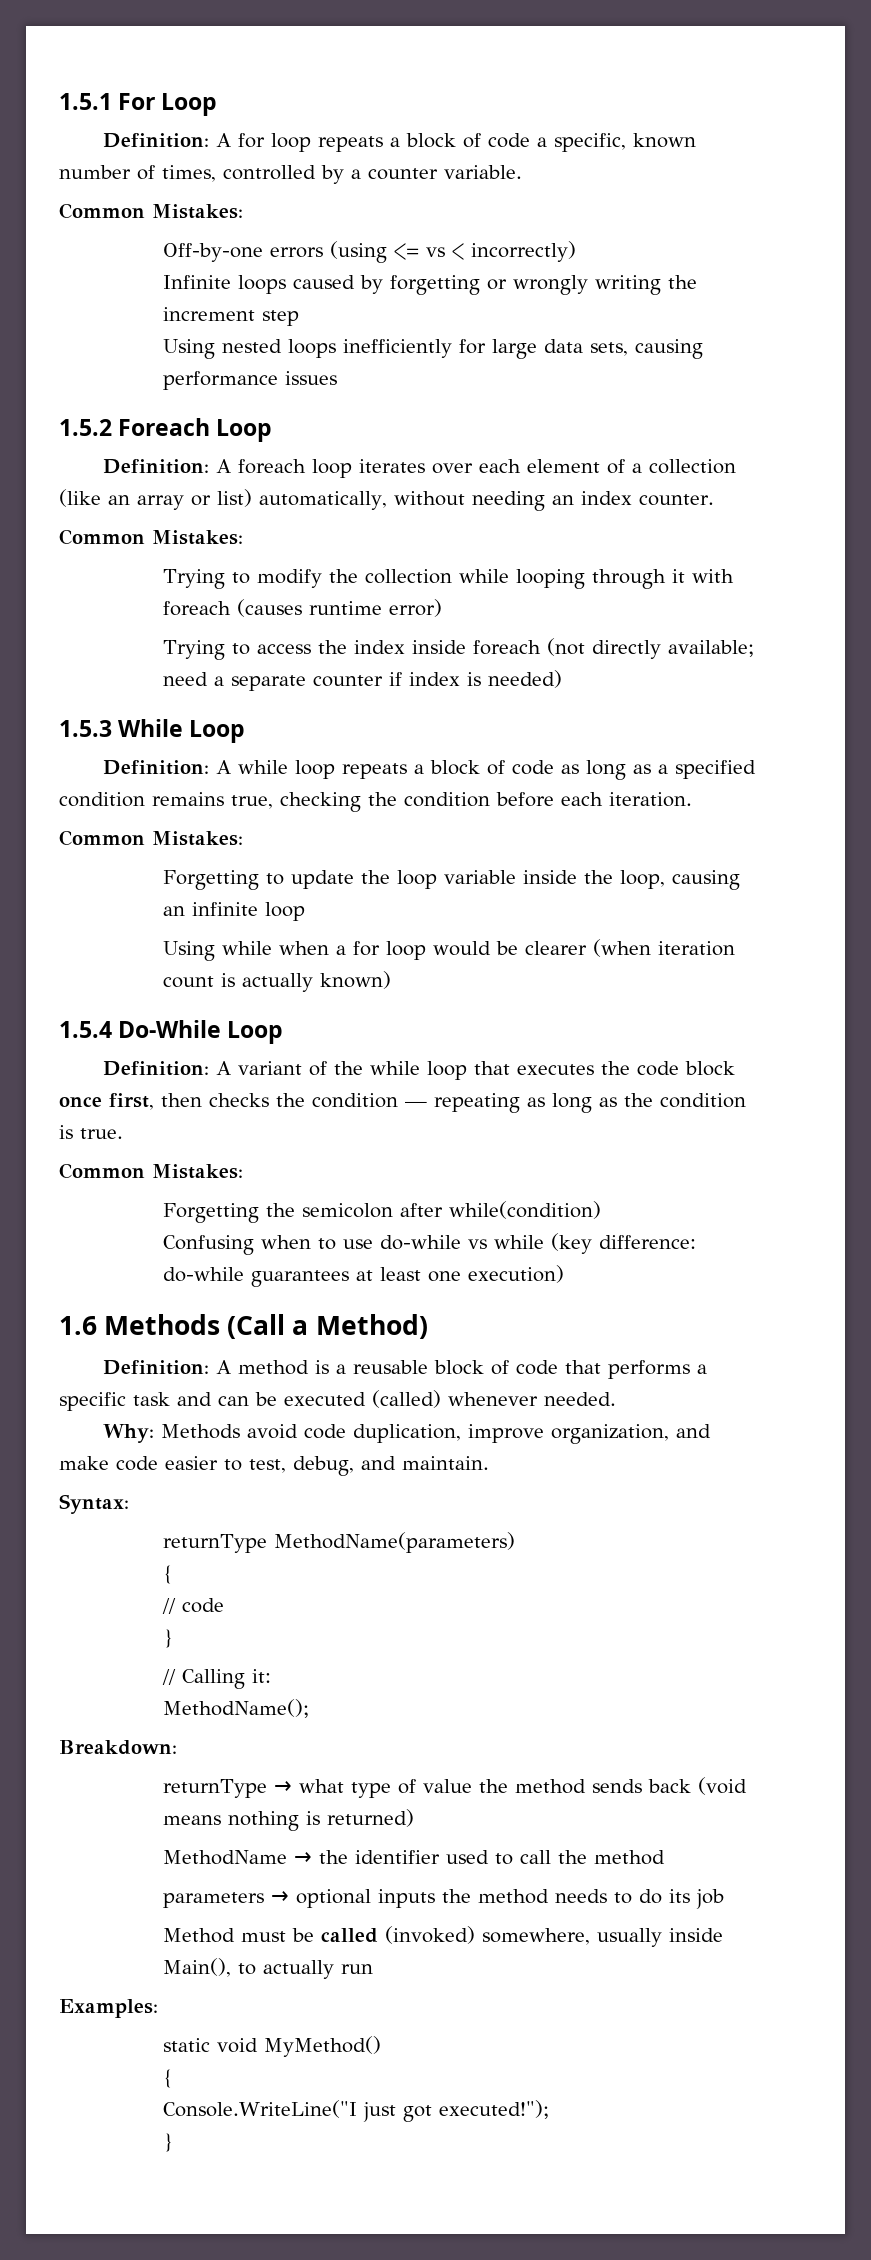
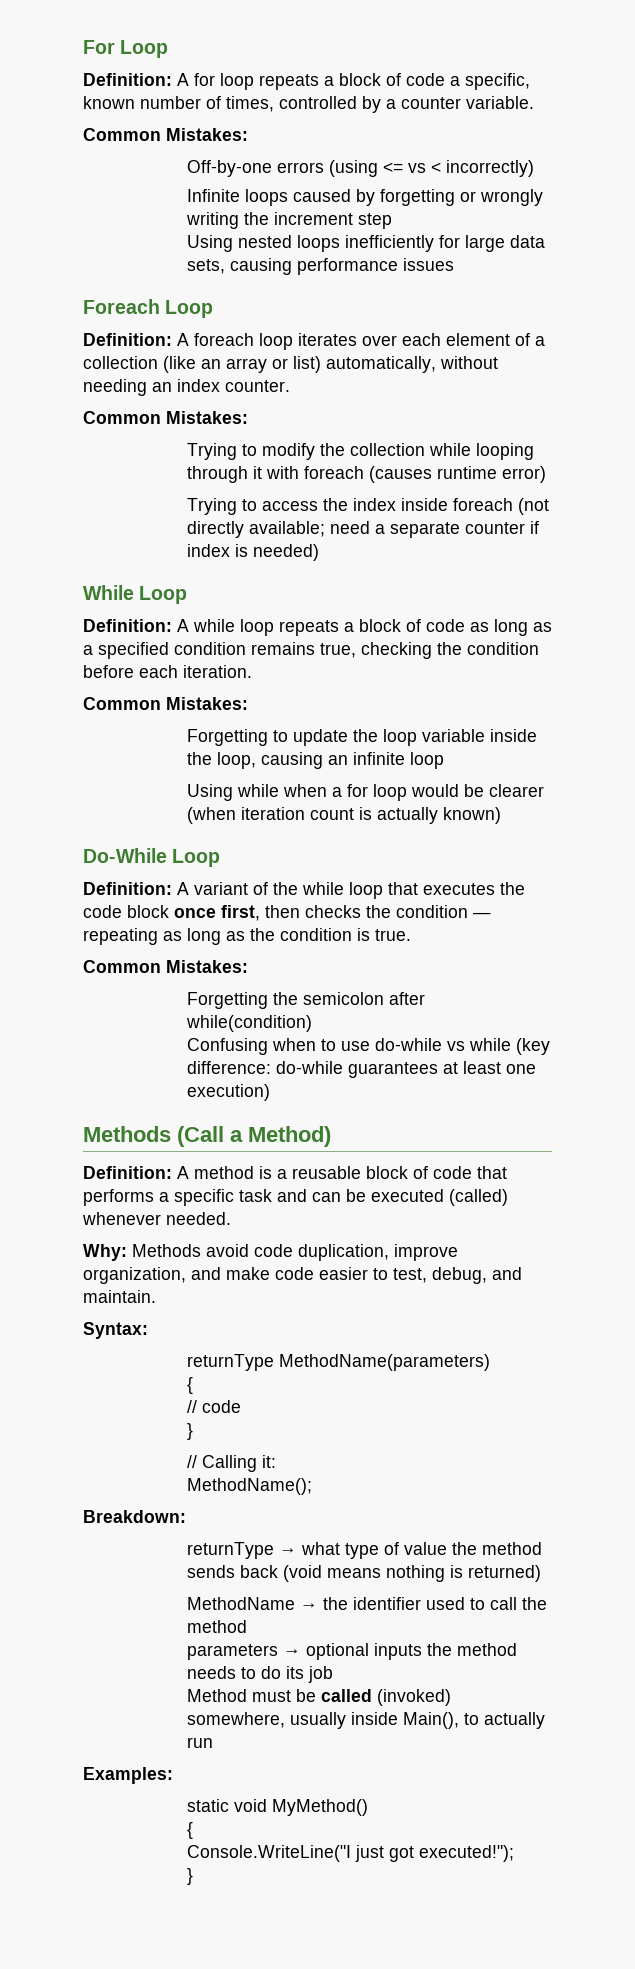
[59,93,112,110] 1.5.1 -> (83, 47) none
[59,419,112,436] 1.5.2 -> (455, 264) none
[59,720,112,737] 1.5.3 -> (320, 552) none
[59,1021,112,1038] 1.5.4 -> (502, 815) none
[59,1316,97,1335] 1.6 -> (271, 1092) none

